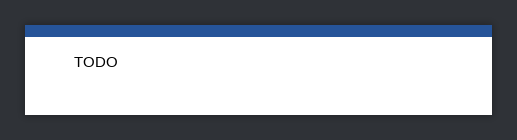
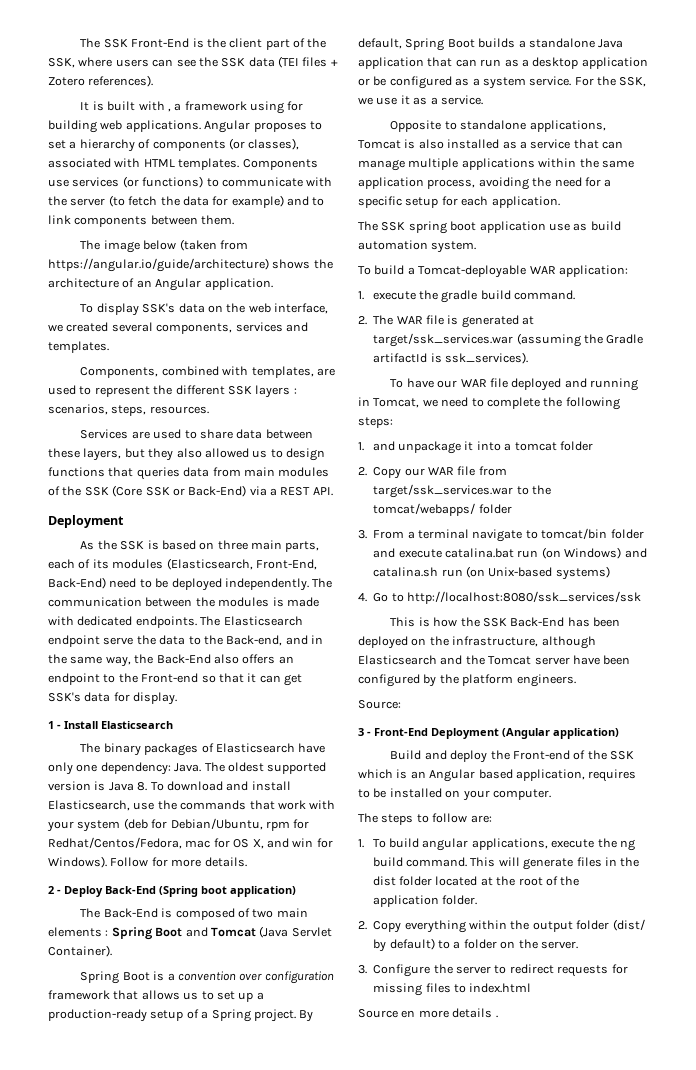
[74,57,118,67] TODO -> [80,38,327,50] [48,56,338,68] [48,75,154,87] [80,101,304,114] [48,120,322,133] [48,138,300,152] [48,158,318,170] [48,176,333,188] [48,195,325,208] [48,215,235,227] [80,239,248,253] [48,258,333,272] [48,278,273,291] [80,303,329,316] [48,322,308,334] [48,341,109,353] [80,366,335,378] [48,385,297,398] [48,404,209,416] [80,429,313,439] [48,448,325,461] [48,467,330,480] [48,485,333,497] [48,515,124,528] [80,540,320,552] [48,558,317,570] [48,577,333,591] [48,597,319,607] [48,616,303,628] [48,635,323,647] [48,654,294,667] [48,673,302,686] [48,692,178,705] [48,721,173,729] [80,743,326,756] [48,762,327,775] [48,781,291,791] [48,800,336,811] [47,818,310,832] [48,837,333,849] [48,856,247,868] [48,886,296,897] [80,908,308,920] [48,926,332,940] [48,945,112,957] [80,971,334,984] [48,990,264,1002] [48,1009,314,1022] [358,38,624,51] [358,57,648,69] [358,76,647,89] [358,95,483,105] [390,120,606,132] [358,139,623,149] [358,158,634,171] [358,177,612,190] [358,196,560,208] [358,221,621,234] [358,240,477,253] [358,265,628,278] [358,290,576,303] [358,315,535,328] [373,333,644,347] [373,352,528,364] [390,378,639,391] [358,397,620,410] [358,417,393,428] [358,441,593,454] [358,466,507,479] [373,484,551,498] [373,503,512,516] [358,528,644,542] [373,547,647,559] [373,566,610,580] [358,591,641,604] [390,617,621,627] [358,636,596,649] [358,655,631,665] [358,674,576,687] [358,700,401,709] [358,728,619,739] [390,750,635,763] [358,769,637,782] [358,788,551,801] [358,813,492,825] [358,838,635,851] [372,857,640,870] [372,876,580,886] [372,895,478,907] [358,919,645,933] [373,938,578,952] [358,964,628,977] [373,983,532,996] [358,1008,498,1018] The SSK Front-End is the client part of the SSK, where users can see the SSK data (TEI files + Zotero references). // It is built with , a framework using for building web applications. Angular proposes to set a hierarchy of components (or classes), associated with HTML templates. Components use services (or functions) to communicate with the server (to fetch the data for example) and to link components between them. // The image below (taken from https://angular.io/guide/architecture) shows the architecture of an Angular application. // To display SSK's data on the web interface, we created several components, services and templates. // Components, combined with templates, are used to represent the different SSK layers : scenarios, steps, resources. // Services are used to share data between these layers, but they also allowed us to design functions that queries data from main modules of the SSK (Core SSK or Back-End) via a REST API. // Deployment // As the SSK is based on three main parts, each of its modules (Elasticsearch, Front-End, Back-End) need to be deployed independently. The communication between the modules is made with dedicated endpoints. The Elasticsearch endpoint serve the data to the Back-end, and in the same way, the Back-End also offers an endpoint to the Front-end so that it can get SSK's data for display. // 1 - Install Elasticsearch // The binary packages of Elasticsearch have only one dependency: Java. The oldest supported version is Java 8. To download and install Elasticsearch, use the commands that work with your system (deb for Debian/Ubuntu, rpm for Redhat/Centos/Fedora, mac for OS X, and win for Windows). Follow for more details. // 2 - Deploy Back-End (Spring boot application) // The Back-End is composed of two main elements : Spring Boot and Tomcat (Java Servlet Container). // Spring Boot is a convention over configuration framework that allows us to set up a production-ready setup of a Spring project. By default, Spring Boot builds a standalone Java application that can run as a desktop application or be configured as a system service. For the SSK, we use it as a service. // Opposite to standalone applications, Tomcat is also installed as a service that can manage multiple applications within the same application process, avoiding the need for a specific setup for each application. // The SSK spring boot application use as build automation system. // To build a Tomcat-deployable WAR application: // 1. execute the gradle build command. // 2. The WAR file is generated at target/ssk_services.war (assuming the Gradle artifactId is ssk_services). // To have our WAR file deployed and running in Tomcat, we need to complete the following steps: // 1. and unpackage it into a tomcat folder // 2. Copy our WAR file from target/ssk_services.war to the tomcat/webapps/ folder // 3. From a terminal navigate to tomcat/bin folder and execute catalina.bat run (on Windows) and catalina.sh run (on Unix-based systems) // 4. Go to http://localhost:8080/ssk_services/ssk // This is how the SSK Back-End has been deployed on the infrastructure, although Elasticsearch and the Tomcat server have been configured by the platform engineers. // Source: // 3 - Front-End Deployment (Angular application) // Build and deploy the Front-end of the SSK which is an Angular based application, requires to be installed on your computer. // The steps to follow are: // 1. To build angular applications, execute the ng build command. This will generate files in the dist folder located at the root of the application folder. // 2. Copy everything within the output folder (dist/ by default) to a folder on the server. // 3. Configure the server to redirect requests for missing files to index.html // Source en more details .

